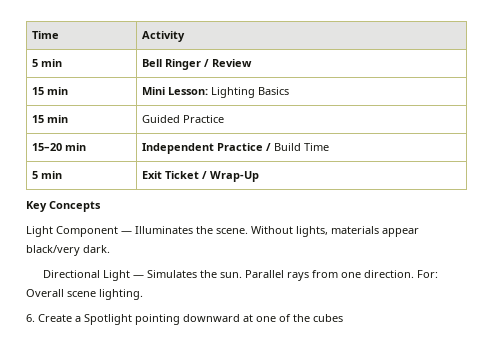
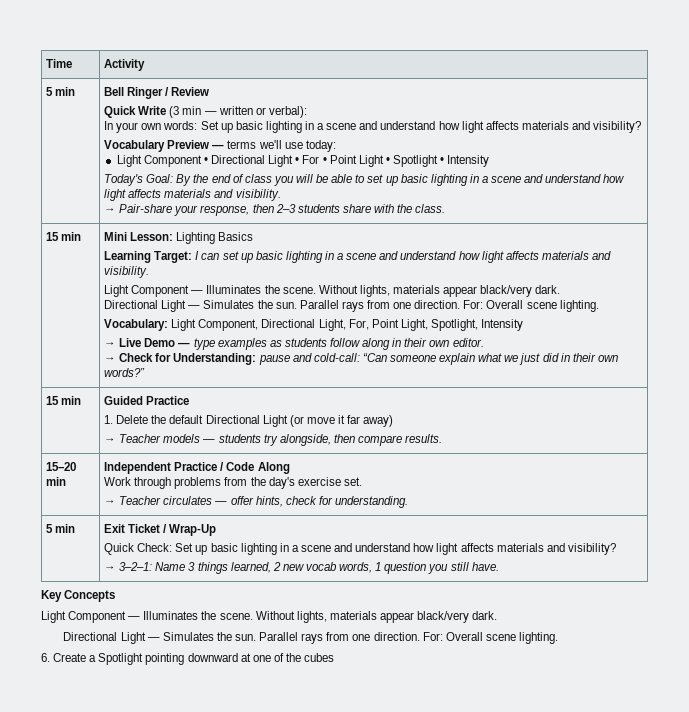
(253, 63) none -> [104,106,307,118] [104,121,642,133] [104,140,336,152] [116,155,490,167] [104,174,625,186] [104,189,281,201] [104,204,446,216] // Quick Write (3 min — written or verbal): // In your own words: Set up basic lighting in a scene and understand how light affects materials and visibility? // Vocabulary Preview — terms we'll use today: // Light Component • Directional Light • For • Point Light • Spotlight • Intensity // Today's Goal: By the end of class you will be able to set up basic lighting in a scene and understand how light affects materials and visibility. // → Pair-share your response, then 2–3 students share with the class.
[32,115,69,123] [142,115,225,123] // 15 min | Guided Practice -> [104,251,611,263] [104,266,150,278] [104,285,561,297] [104,300,599,312] [104,319,524,331] [104,338,484,350] [104,353,618,365] [104,368,146,377] [46,396,82,405] [104,396,190,405] [104,415,394,427] [104,434,443,446] // Learning Target: I can set up basic lighting in a scene and understand how light affects materials and visibility. // Light Component — Illuminates the scene. Without lights, materials appear black/very dark. // Directional Light — Simulates the sun. Parallel rays from one direction. For: Overall scene lighting. // Vocabulary: Light Component, Directional Light, For, Point Light, Spotlight, Intensity // → Live Demo — type examples as students follow along in their own editor. // → Check for Understanding: pause and cold-call: “Can someone explain what we just did in their own words?” // 15 min | Guided Practice // 1. Delete the default Directional Light (or move it far away) // → Teacher models — students try alongside, then compare results.
[274,143,330,151] Build Time -> [226,462,290,474] [104,477,362,489] [104,496,409,508] Code Along // Work through problems from the day's exercise set. // → Teacher circulates — offer hints, check for understanding.
(260, 176) none -> [104,543,616,555] [104,562,499,574] // Quick Check: Set up basic lighting in a scene and understand how light affects materials and visibility? // → 3–2–1: Name 3 things learned, 2 new vocab words, 1 question you still have.

